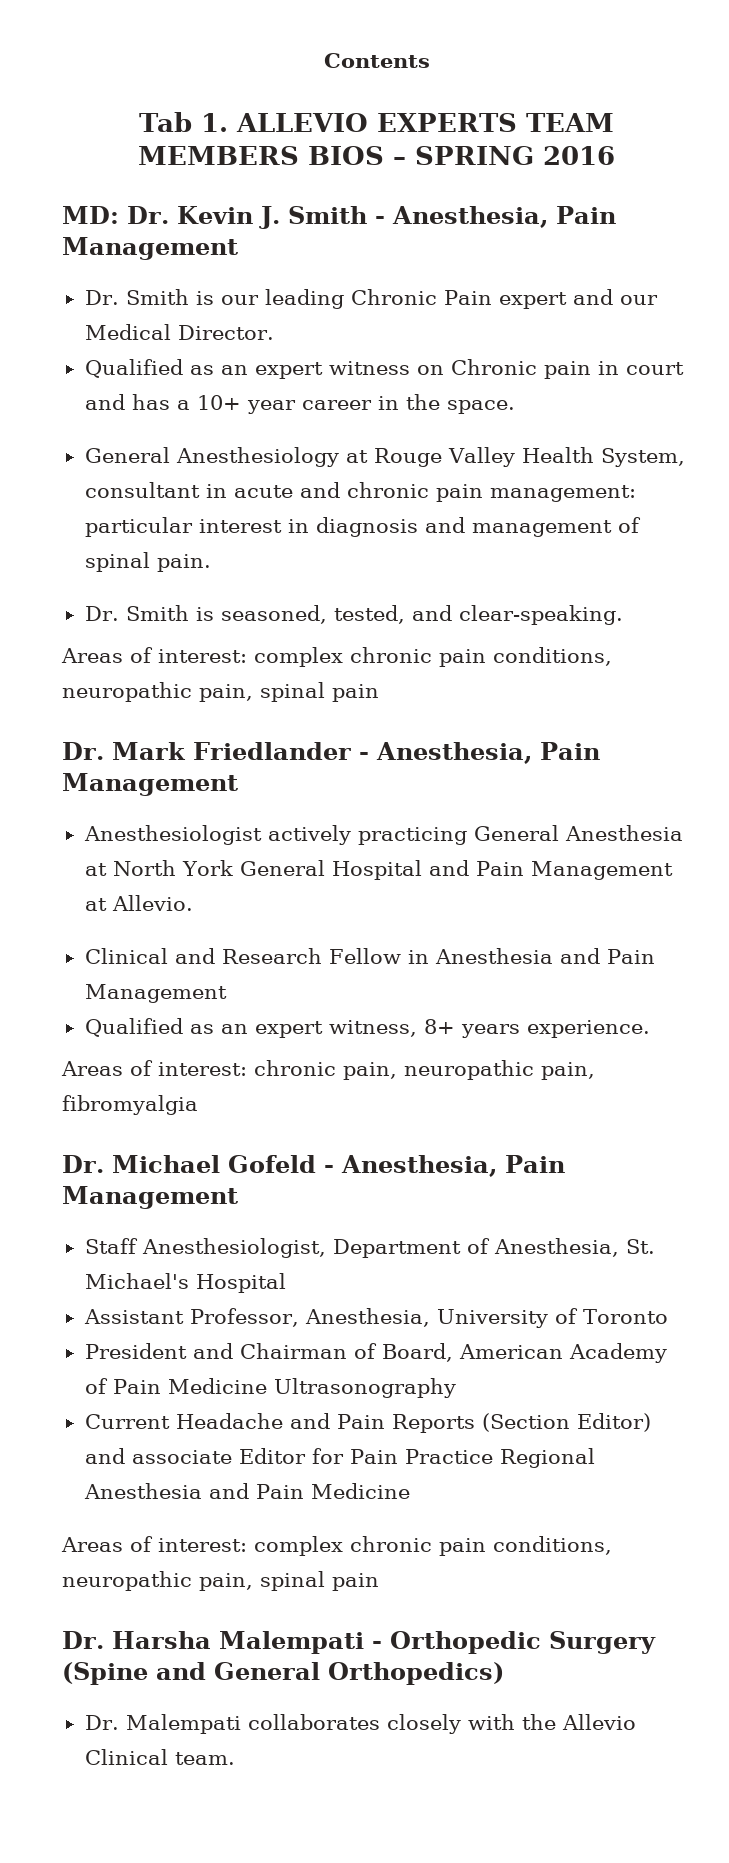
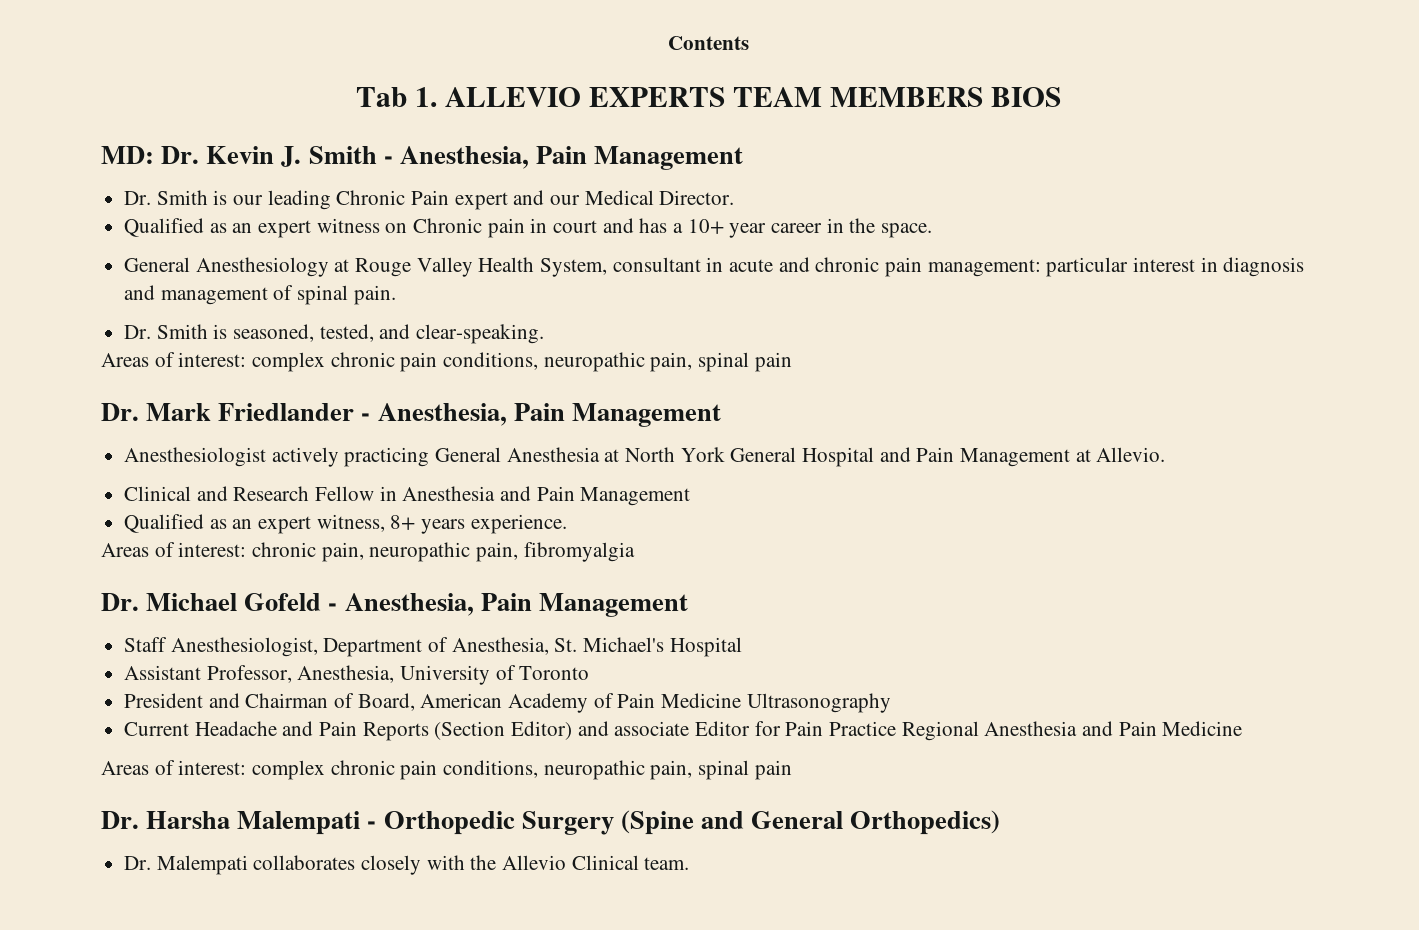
[393,146,615,165] – SPRING 2016 -> (1061, 97) none

